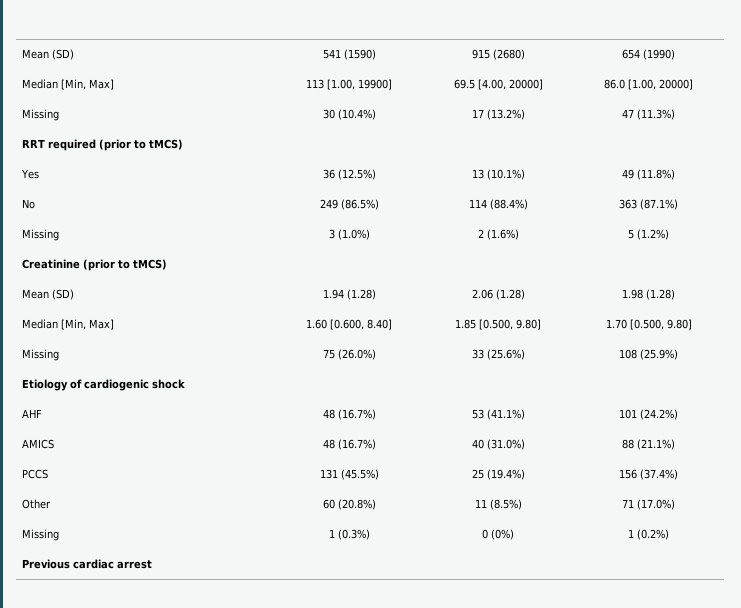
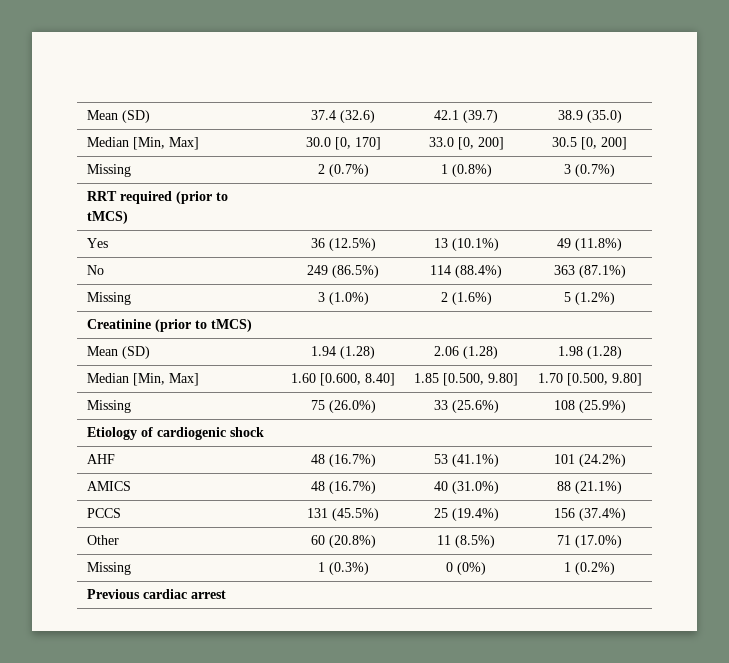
[21,49,74,60] [322,49,376,60] [471,49,525,60] [622,49,675,60] [21,79,114,90] [306,79,392,90] [453,79,543,90] [604,79,693,90] [21,109,59,121] [322,109,376,120] [471,109,525,120] [622,109,675,120] Mean (SD) | 541 (1590) | 915 (2680) | 654 (1990) // Median [Min, Max] | 113 [1.00, 19900] | 69.5 [4.00, 20000] | 86.0 [1.00, 20000] // Missing | 30 (10.4%) | 17 (13.2%) | 47 (11.3%) -> [86,110,150,123] [311,110,375,123] [434,110,498,123] [557,110,622,123] [86,137,199,150] [305,137,381,150] [428,137,504,150] [552,137,627,150] [86,164,131,177] [317,164,369,177] [440,164,492,177] [564,164,615,177] Mean (SD) | 37.4 (32.6) | 42.1 (39.7) | 38.9 (35.0) // Median [Min, Max] | 30.0 [0, 170] | 33.0 [0, 200] | 30.5 [0, 200] // Missing | 2 (0.7%) | 1 (0.8%) | 3 (0.7%)

